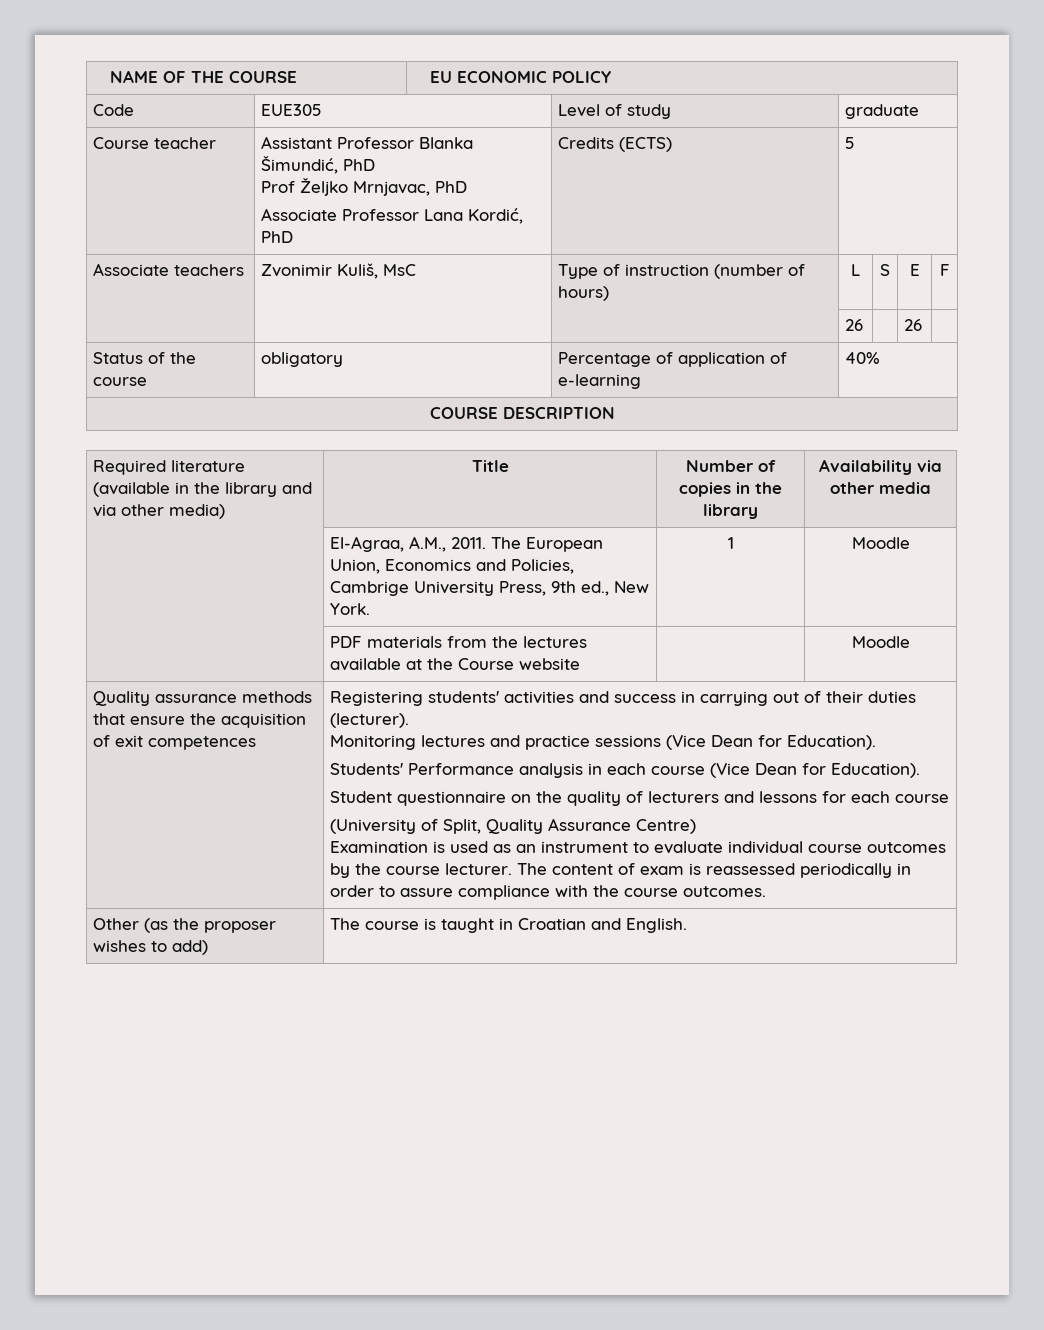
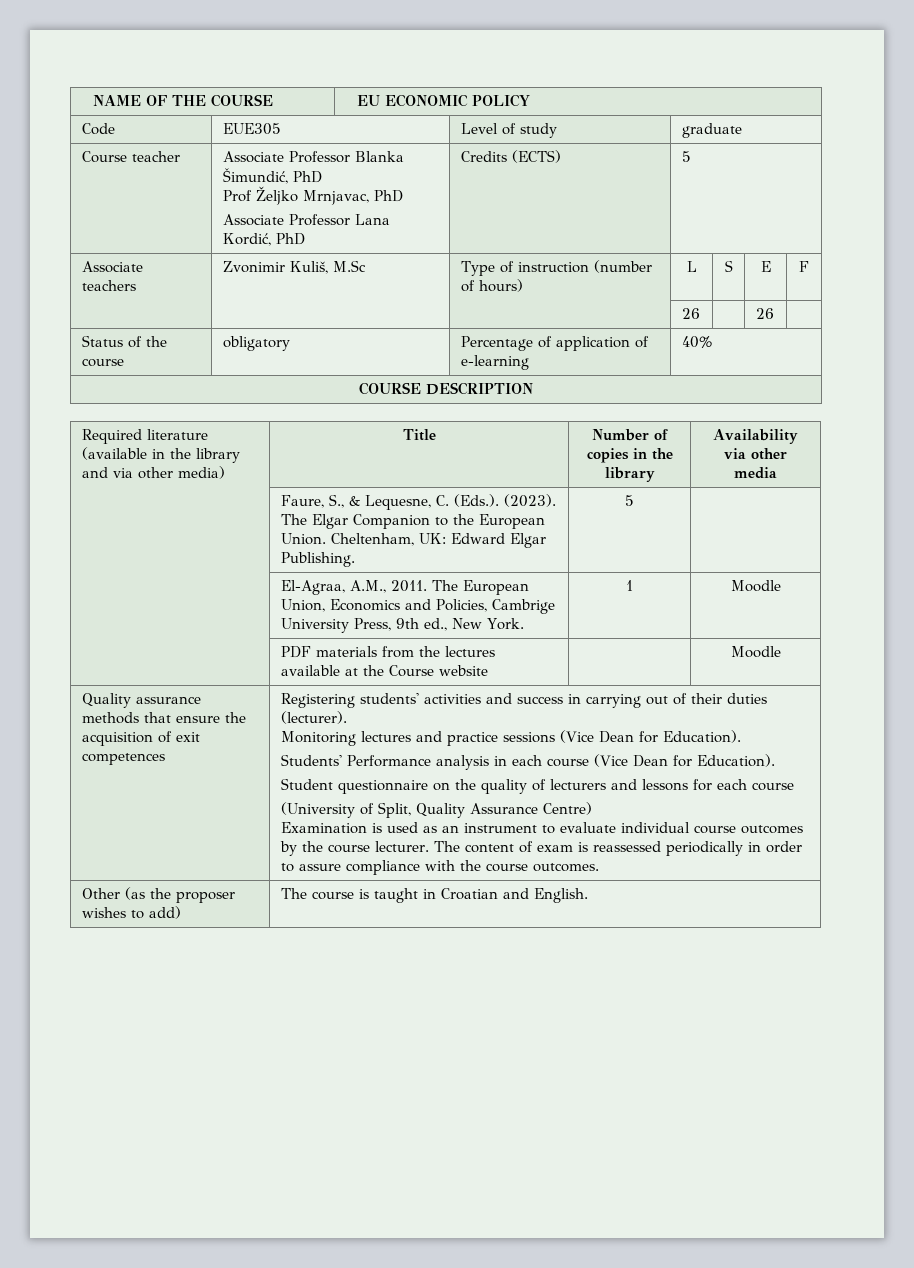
[261,136,333,149] Assistant -> [222,151,284,163] Associate
[383,264,417,276] MsC -> [332,260,366,272] M.Sc
(931, 488) none -> [280,494,556,510] [280,514,545,529] [280,533,546,548] [280,552,355,567] [625,495,634,506] // | Faure, S., & Lequesne, C. (Eds.). (2023). The Elgar Companion to the European Union. Cheltenham, UK: Edward Elgar Publishing. | 5 |

